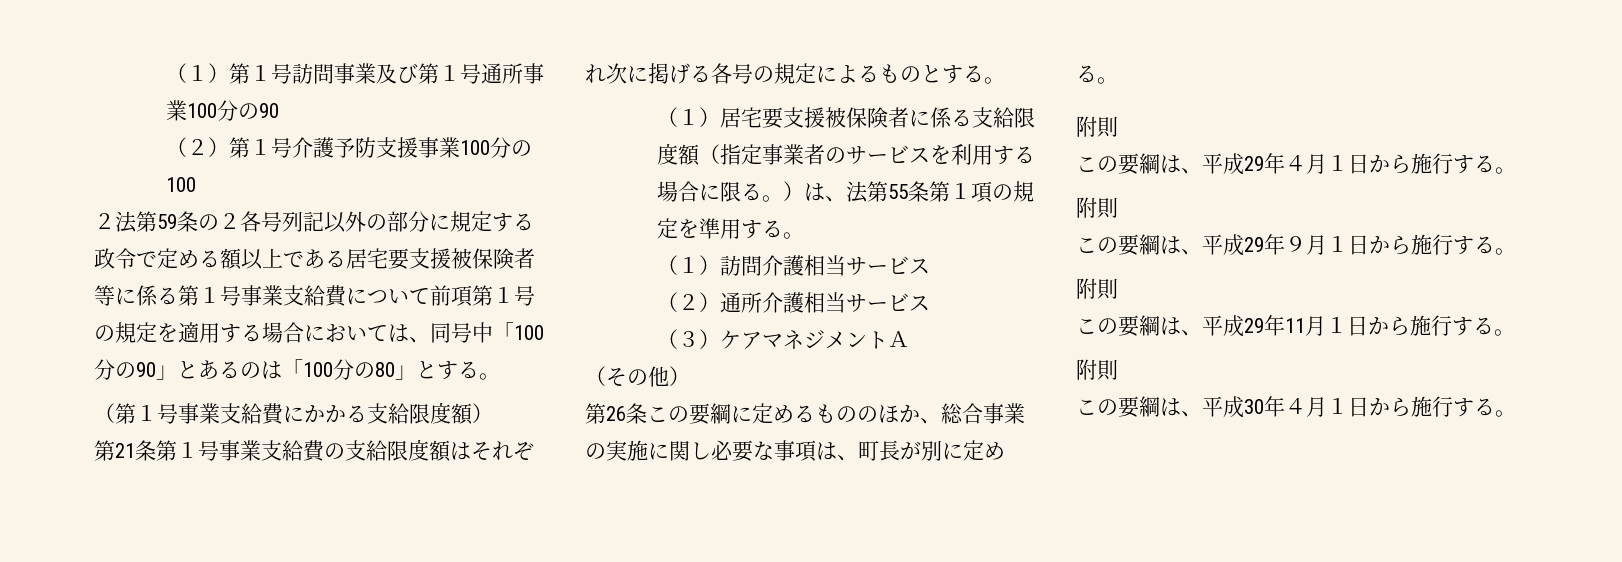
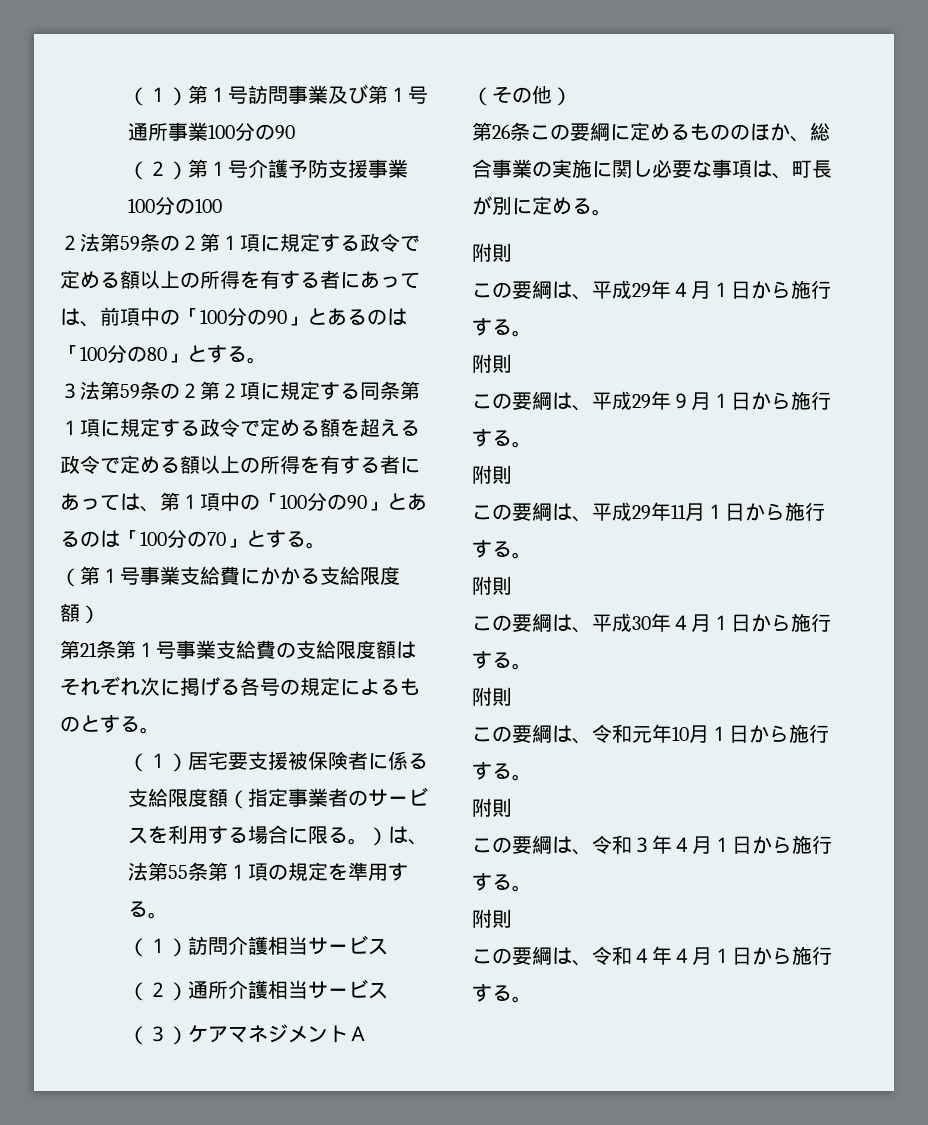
[240,211,429,233] 各号列記以外の部分 -> [200,233,260,252] 第１項
[283,248,535,270] [94,285,535,307] [94,322,493,343] である居宅要支援被保険者等に係る第１号事業支給費について前項第１号の規定を適用する場合においては、同号中 -> [180,270,420,289] [60,307,180,327] の所得を有する者にあっては、前項中の
(500, 376) none -> [60,381,420,400] [60,418,420,437] [60,455,420,474] [60,492,427,512] [60,529,326,549] // ３法第59条の２第２項に規定する同条第１項に規定する政令で定める額を超える政令で定める額以上の所得を有する者にあっては、第１項中の「100分の90」とあるのは「100分の70」とする。
(1516, 413) none -> [472,687,512,706] [472,724,829,744] [472,762,532,781] [472,798,512,817] [472,835,832,855] [472,873,532,892] [472,909,512,928] [472,946,832,966] [472,984,532,1003] // 附則 // この要綱は、令和元年10月１日から施行する。 // 附則 // この要綱は、令和３年４月１日から施行する。 // 附則 // この要綱は、令和４年４月１日から施行する。

